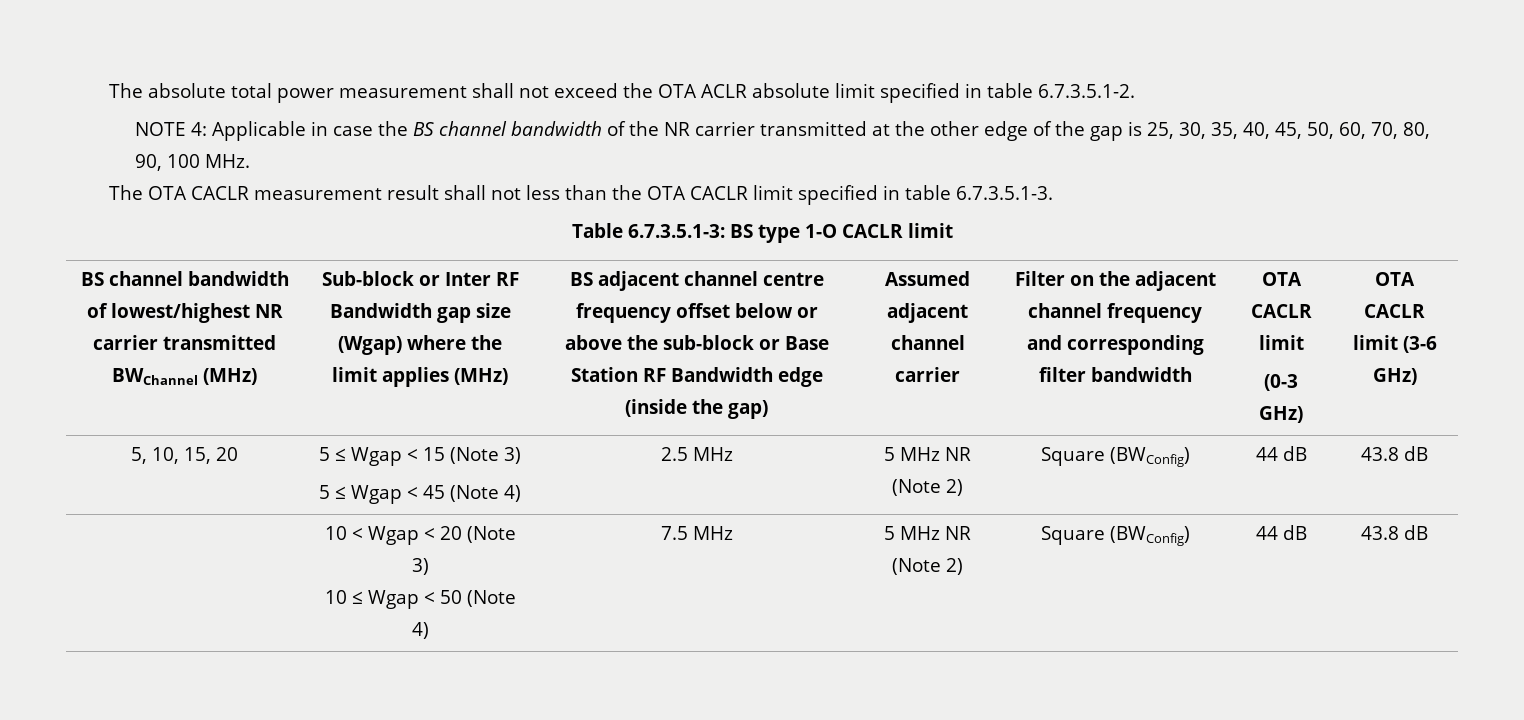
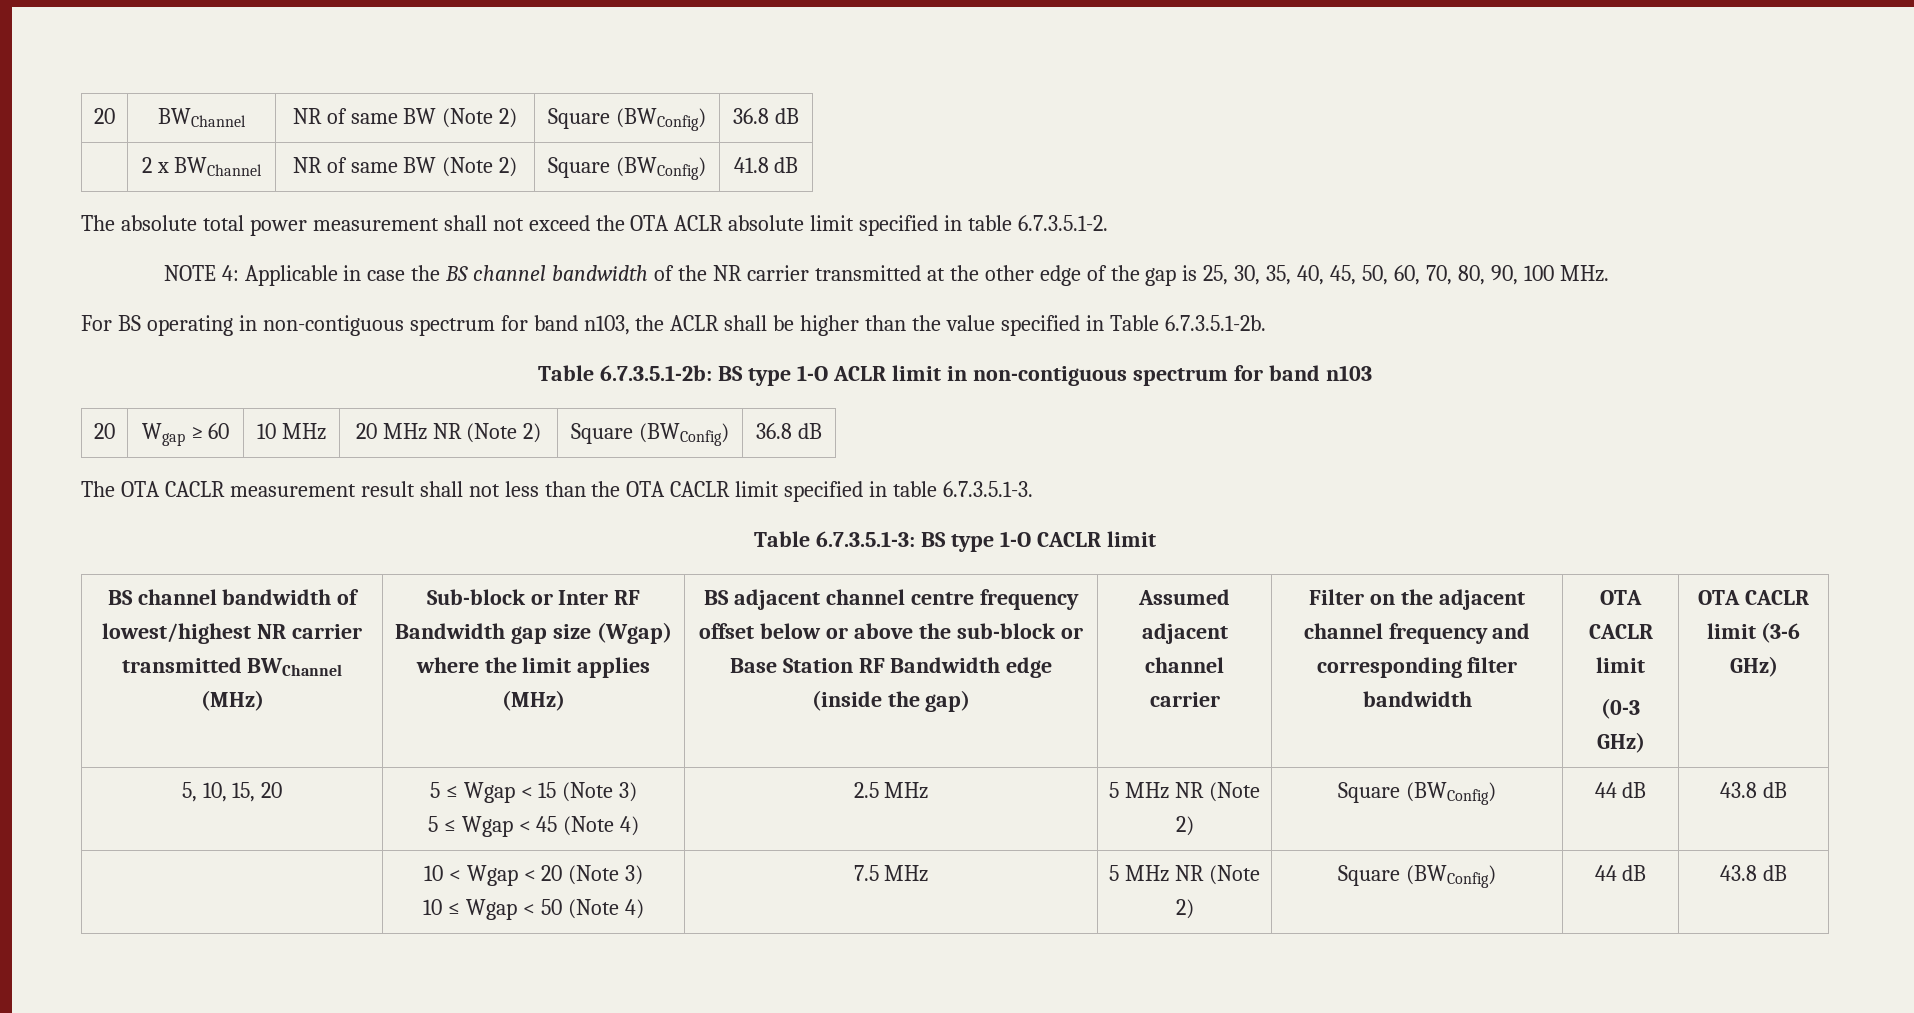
(108, 90) none -> [94,108,115,124] [158,108,246,127] [292,108,518,128] [548,108,706,131] [733,108,799,124] [141,157,263,176] [292,157,518,177] [548,157,706,180] [733,157,799,173] 20 | BWChannel | NR of same BW (Note 2) | Square (BWConfig) | 36.8 dB // | 2 x BWChannel | NR of same BW (Note 2) | Square (BWConfig) | 41.8 dB //
(250, 161) none -> [81,315,1266,336] [538,365,1372,386] [94,423,115,439] [141,423,230,446] [257,423,326,440] [355,423,542,443] [571,423,729,446] [756,423,822,439] // For BS operating in non-contiguous spectrum for band n103, the ACLR shall be higher than the value specified in Table 6.7.3.5.1-2b. // Table 6.7.3.5.1-2b: BS type 1-O ACLR limit in non-contiguous spectrum for band n103 // 20 | Wgap ≥ 60 | 10 MHz | 20 MHz NR (Note 2) | Square (BWConfig) | 36.8 dB

